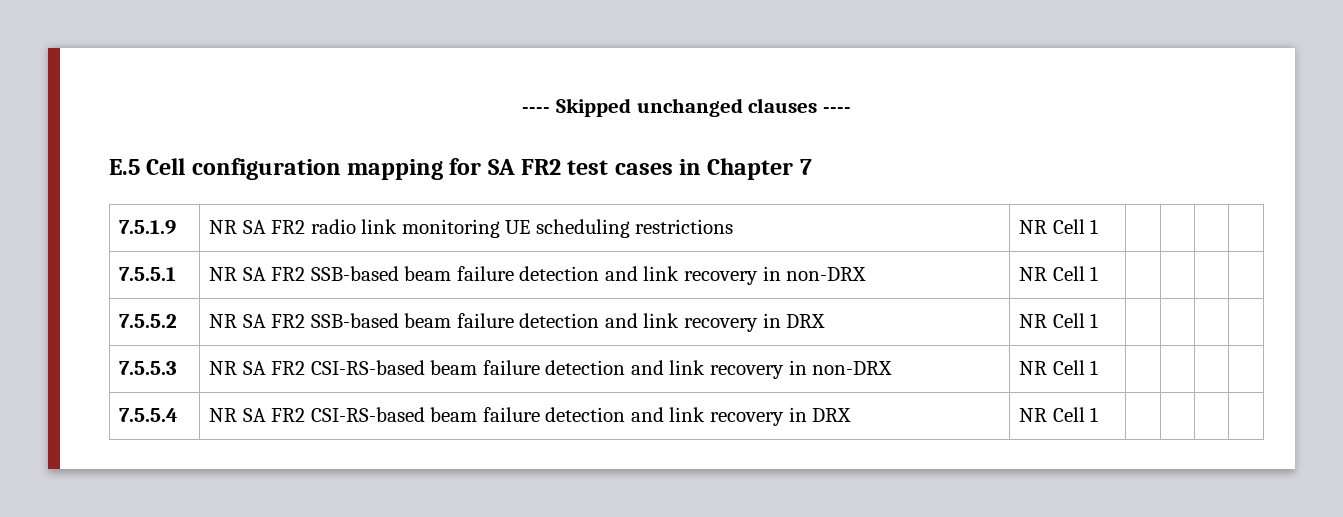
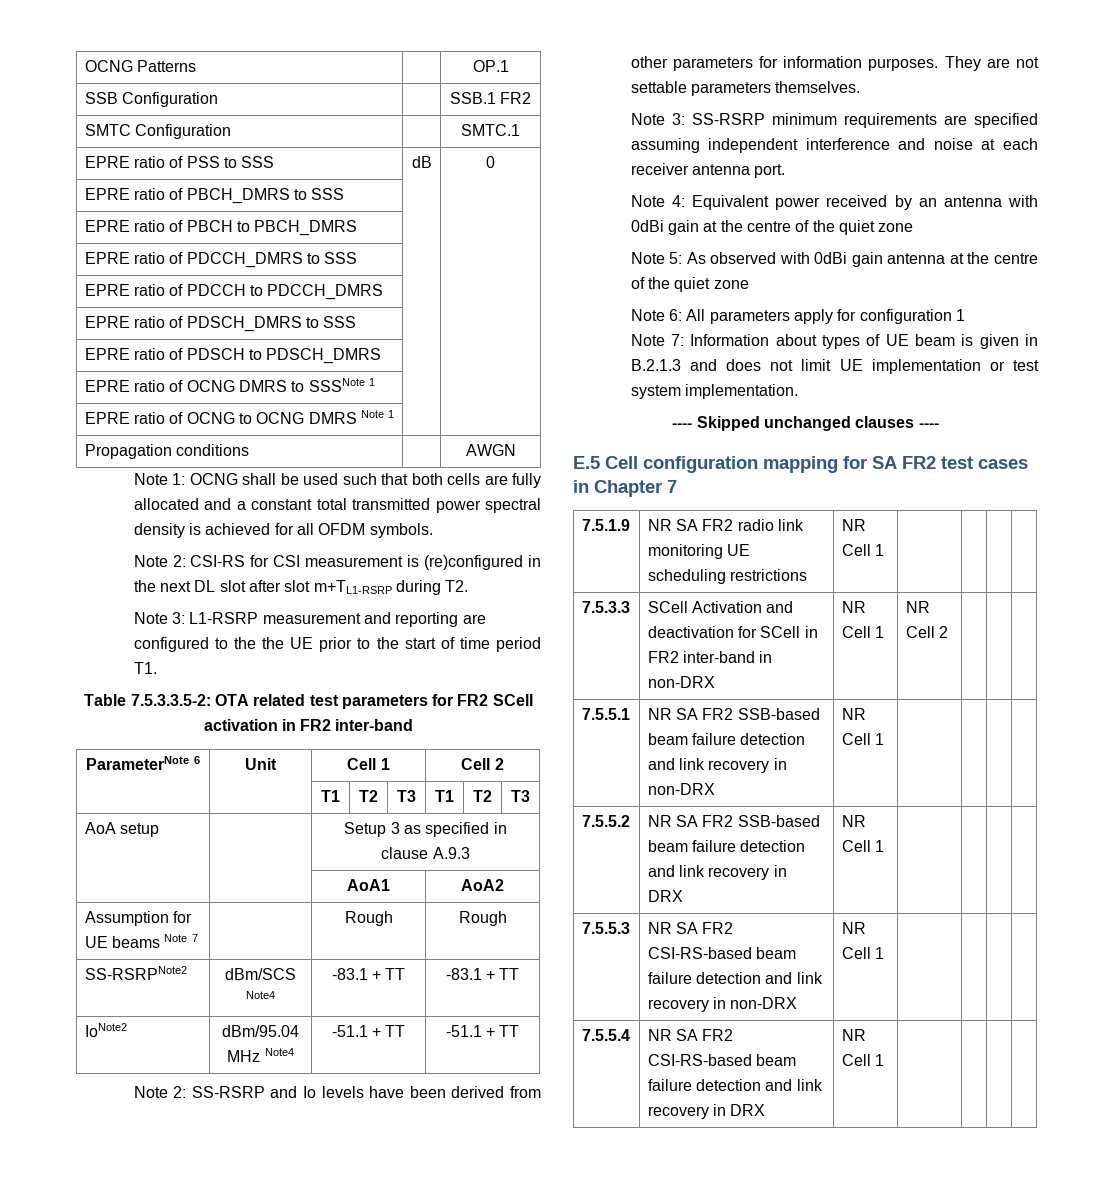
(522, 110) none -> [84,60,196,72] [472,60,509,72] [84,92,218,107] [449,92,532,104] [84,124,231,139] [461,124,520,136] [84,156,275,168] [411,156,432,168] [486,156,495,168] [84,188,345,204] [84,220,358,236] [84,252,358,268] [84,284,384,300] [84,316,357,332] [84,348,382,364] [84,378,375,392] [84,410,395,424] [84,444,249,459] [465,444,516,456] [133,473,541,488] [133,498,541,513] [133,523,433,538] [133,555,541,570] [133,580,469,595] [133,612,486,627] [133,637,541,652] [133,662,157,674] [84,694,533,709] [203,719,414,731] [86,756,200,770] [245,758,277,770] [347,758,390,770] [461,758,504,770] [321,790,340,802] [359,790,378,802] [397,790,416,802] [435,790,454,802] [473,790,492,802] [511,790,530,802] [84,822,159,837] [344,822,507,837] [381,847,470,859] [347,879,390,891] [461,879,504,891] [84,911,192,926] [84,934,198,948] [344,911,393,926] [458,911,507,926] [84,966,187,980] [225,968,296,980] [246,991,275,999] [331,968,406,980] [445,968,520,980] [84,1023,127,1037] [222,1025,299,1037] [227,1048,294,1062] [331,1025,406,1037] [445,1025,520,1037] [133,1086,541,1098] [630,56,1039,71] [630,81,861,96] [630,113,1038,128] [630,138,1038,153] [630,163,786,178] [630,195,1038,210] [630,220,914,235] [630,252,1038,267] [630,277,749,292] [630,309,965,324] [630,334,1038,349] [630,359,1039,374] [630,384,798,399] OCNG Patterns | | OP.1 // SSB Configuration | | SSB.1 FR2 // SMTC Configuration | | SMTC.1 // EPRE ratio of PSS to SSS | dB | 0 // EPRE ratio of PBCH_DMRS to SSS | | // EPRE ratio of PBCH to PBCH_DMRS | | // EPRE ratio of PDCCH_DMRS to SSS | | // EPRE ratio of PDCCH to PDCCH_DMRS | | // EPRE ratio of PDSCH_DMRS to SSS | | // EPRE ratio of PDSCH to PDSCH_DMRS | | // EPRE ratio of OCNG DMRS to SSSNote 1 | | // EPRE ratio of OCNG to OCNG DMRS Note 1 | | // Propagation conditions | | AWGN // Note 1: OCNG shall be used such that both cells are fully allocated and a constant total transmitted power spectral density is achieved for all OFDM symbols. // Note 2: CSI-RS for CSI measurement is (re)configured in the next DL slot after slot m+TL1-RSRP during T2. // Note 3: L1-RSRP measurement and reporting are configured to the the UE prior to the start of time period T1. // Table 7.5.3.3.5-2: OTA related test parameters for FR2 SCell activation in FR2 inter-band // ParameterNote 6 | Unit | Cell 1 | Cell 2 // | | T1 | T2 | T3 | T1 | T2 | T3 // AoA setup | | Setup 3 as specified in clause A.9.3 // | | AoA1 | AoA2 // Assumption for UE beams Note 7 | | Rough | Rough // SS-RSRPNote2 | dBm/SCS Note4 | -83.1 + TT | -83.1 + TT // IoNote2 | dBm/95.04 MHz Note4 | -51.1 + TT | -51.1 + TT // Note 2: SS-RSRP and Io levels have been derived from other parameters for information purposes. They are not settable parameters themselves. // Note 3: SS-RSRP minimum requirements are specified assuming independent interference and noise at each receiver antenna port. // Note 4: Equivalent power received by an antenna with 0dBi gain at the centre of the quiet zone // Note 5: As observed with 0dBi gain antenna at the centre of the quiet zone // Note 6: All parameters apply for configuration 1 // Note 7: Information about types of UE beam is given in B.2.1.3 and does not limit UE implementation or test system implementation. //
(1099, 226) none -> [581,601,630,613] [647,601,794,613] [647,626,818,638] [647,651,773,663] [647,676,715,688] [841,601,866,613] [841,626,884,638] [905,601,930,613] [905,626,948,638] // 7.5.3.3 | SCell Activation and deactivation for SCell in FR2 inter-band in non-DRX | NR Cell 1 | NR Cell 2 | | |

